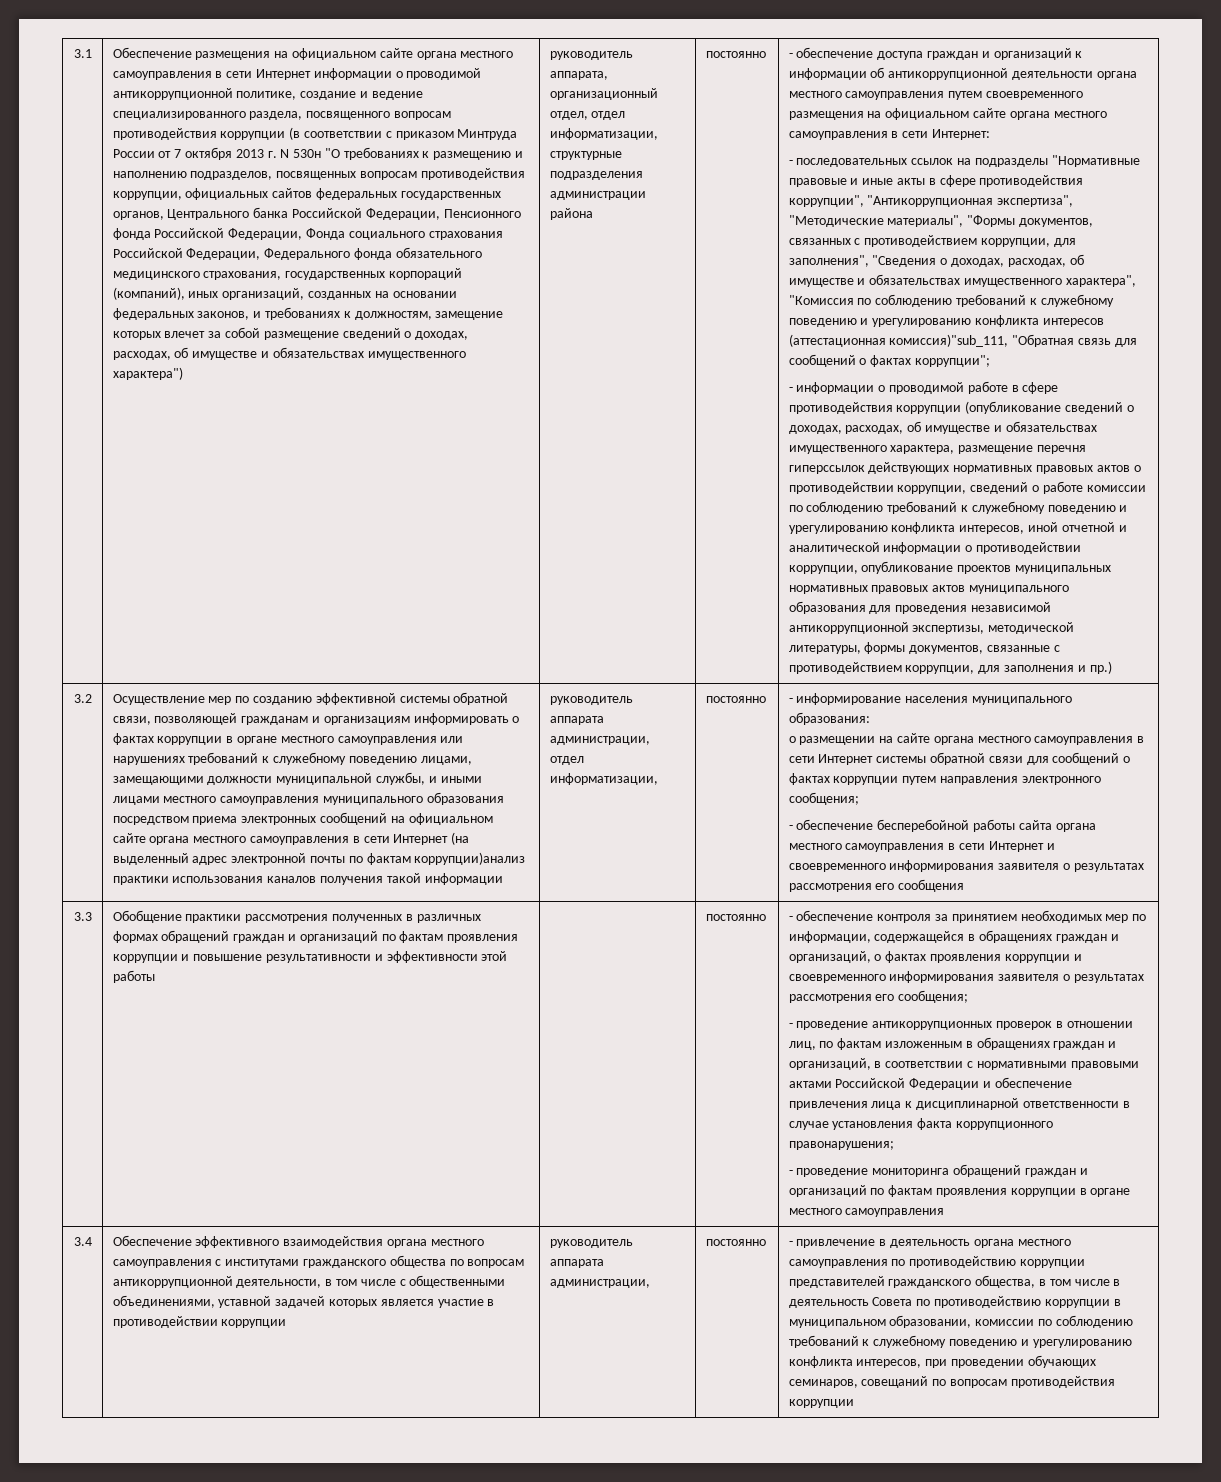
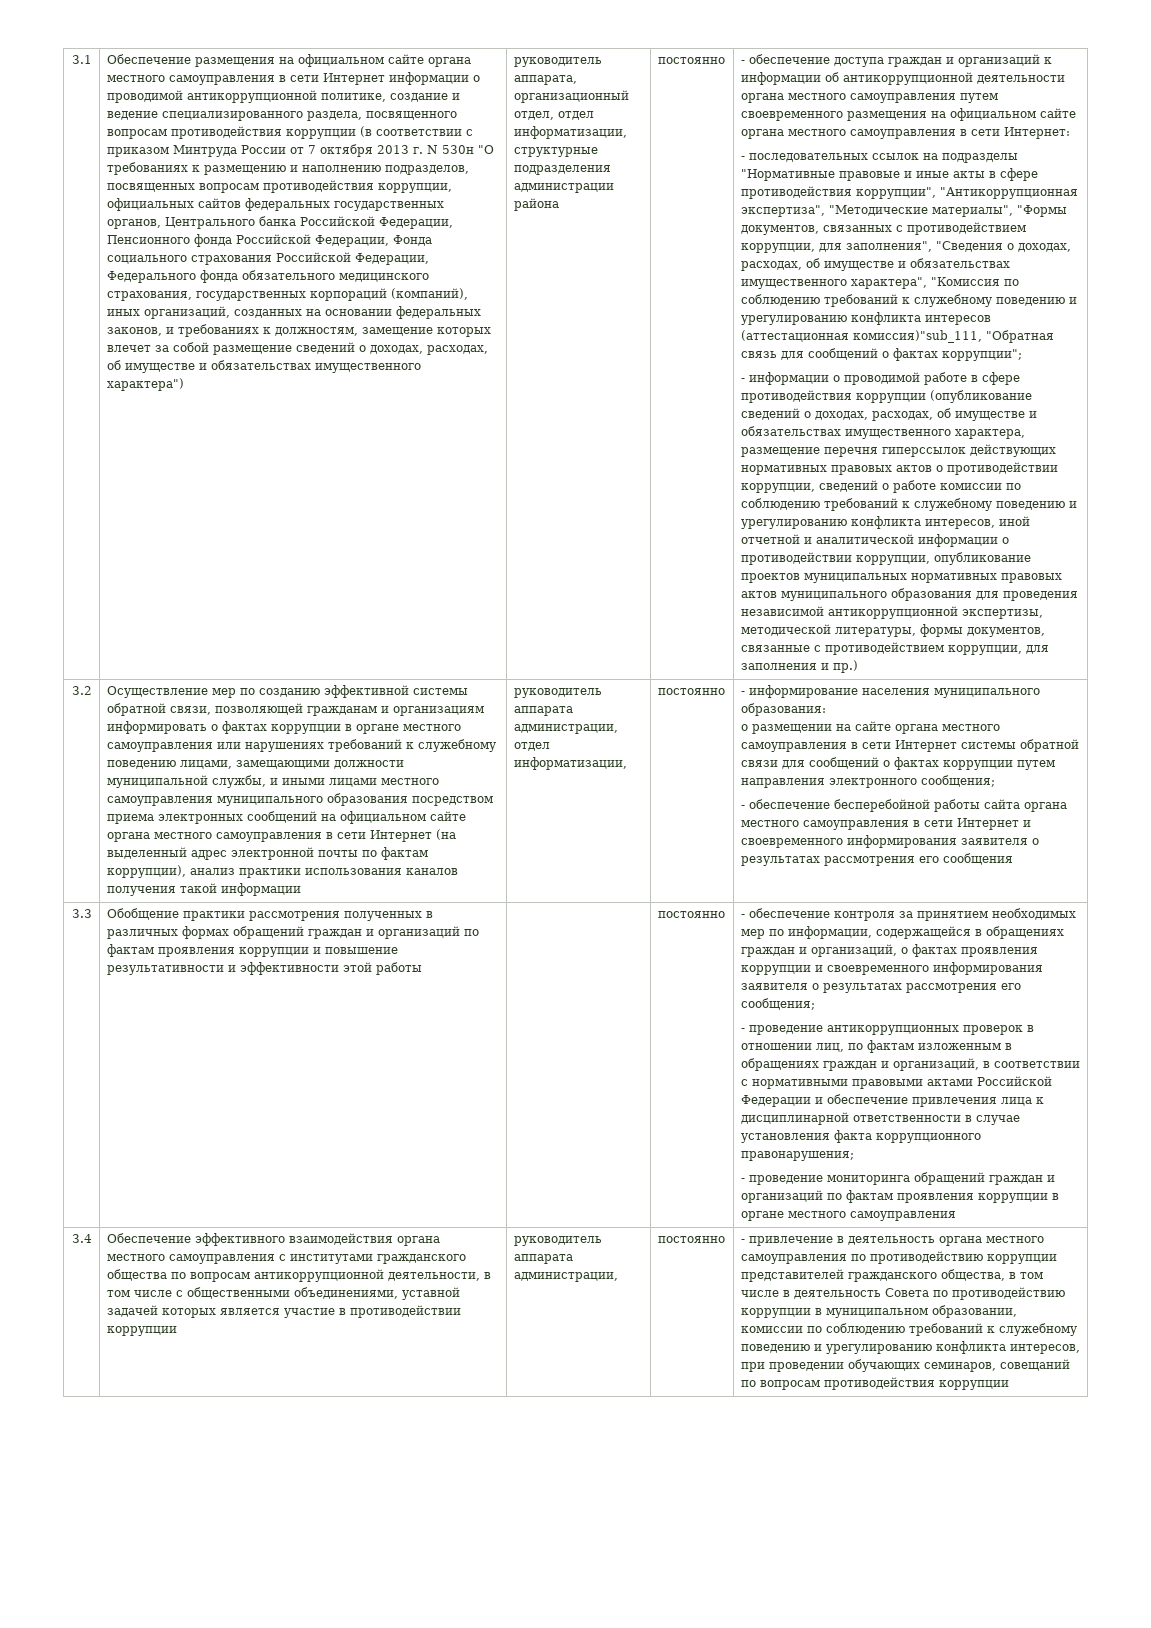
[414,852,526,865] коррупции)анализ -> [106,865,235,878] коррупции), анализ

